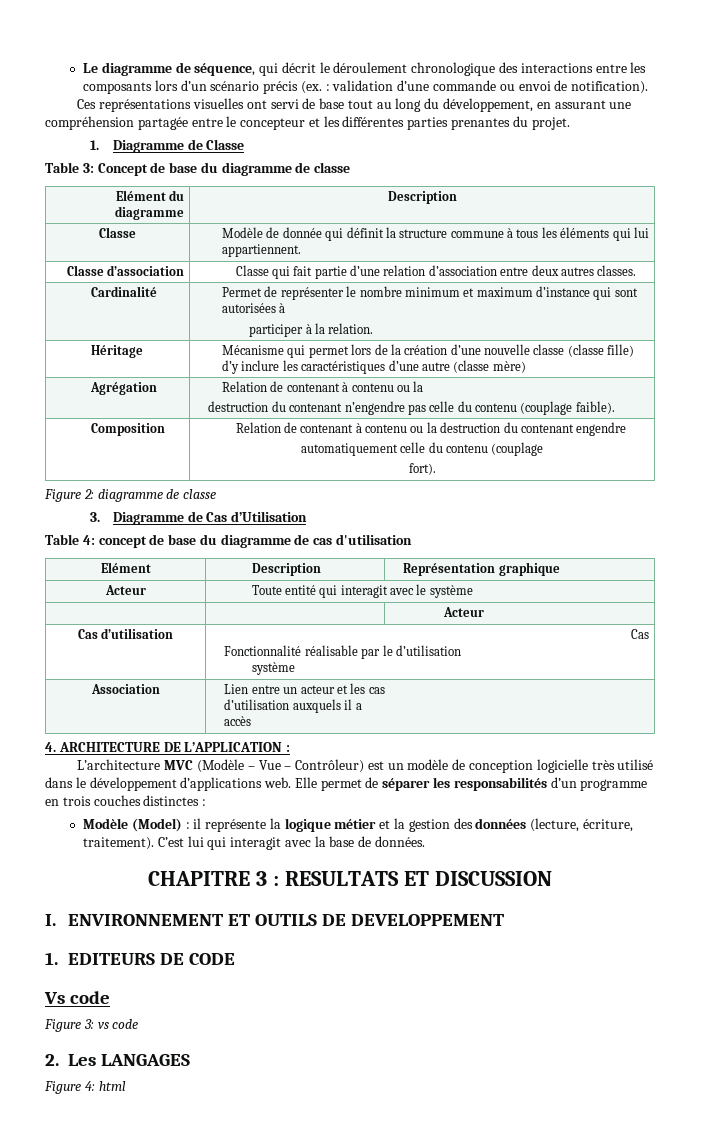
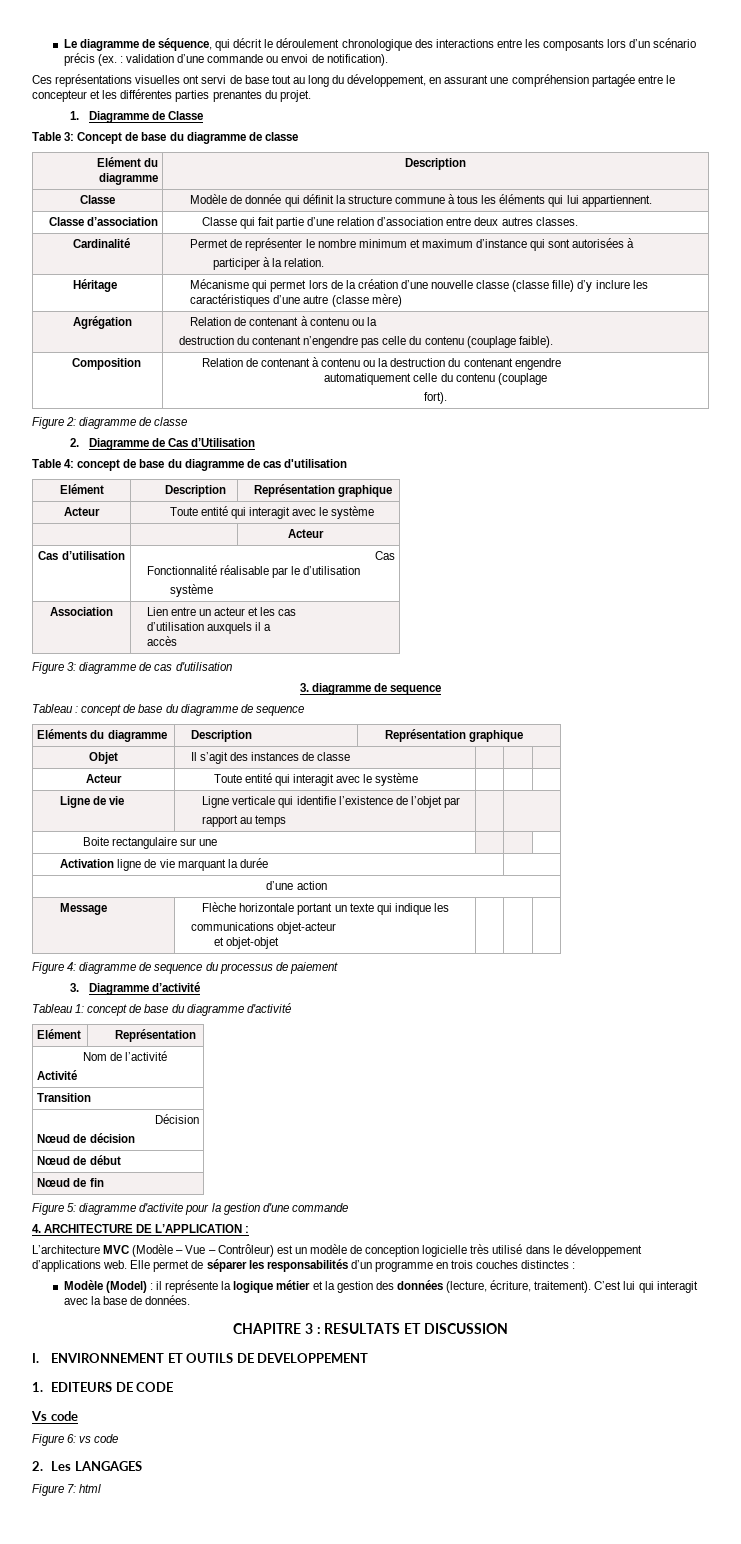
[90,512,101,522] 3. -> [70,438,80,447] 2.
(252, 721) none -> [32,662,232,674] [299,683,442,695] [32,704,304,716] [37,729,167,742] [190,730,252,742] [385,729,524,742] [89,752,118,764] [190,752,351,764] [86,774,122,783] [213,773,419,786] [60,796,125,808] [202,796,460,808] [202,815,287,827] [83,837,218,849] [60,858,268,871] [266,881,327,890] [60,903,108,915] [202,902,449,915] [190,922,336,934] [213,937,279,949] [32,962,338,974] [70,982,201,995] [32,1003,291,1016] [37,1029,82,1039] [115,1029,197,1042] [83,1051,168,1061] [37,1070,78,1080] [37,1093,92,1102] [154,1114,199,1124] [37,1133,135,1143] [37,1155,121,1165] [37,1178,104,1187] [32,1203,348,1215] // Figure 3: diagramme de cas d'utilisation // 3. diagramme de sequence // Tableau : concept de base du diagramme de sequence // Eléments du diagramme | Description | Représentation graphique // Objet | Il s’agit des instances de classe | | | // Acteur | Toute entité qui interagit avec le système | | | // Ligne de vie | Ligne verticale qui identifie l’existence de l’objet par // rapport au temps | | // Boite rectangulaire sur une | | | // Activation ligne de vie marquant la durée | // d’une action // Message | Flèche horizontale portant un texte qui indique les // communications objet-acteur // et objet-objet | | | // Figure 4: diagramme de sequence du processus de paiement // 3. Diagramme d’activité // Tableau 1: concept de base du diagramme d'activité // Elément | Représentation // Nom de l’activité // Activité // Transition // Décision // Nœud de décision // Nœud de début // Nœud de fin // Figure 5: diagramme d'activite pour la gestion d'une commande
[83,1019,94,1029] 3: -> [67,1434,77,1443] 6:
[84,1081,95,1091] 4: -> [67,1484,77,1493] 7:

